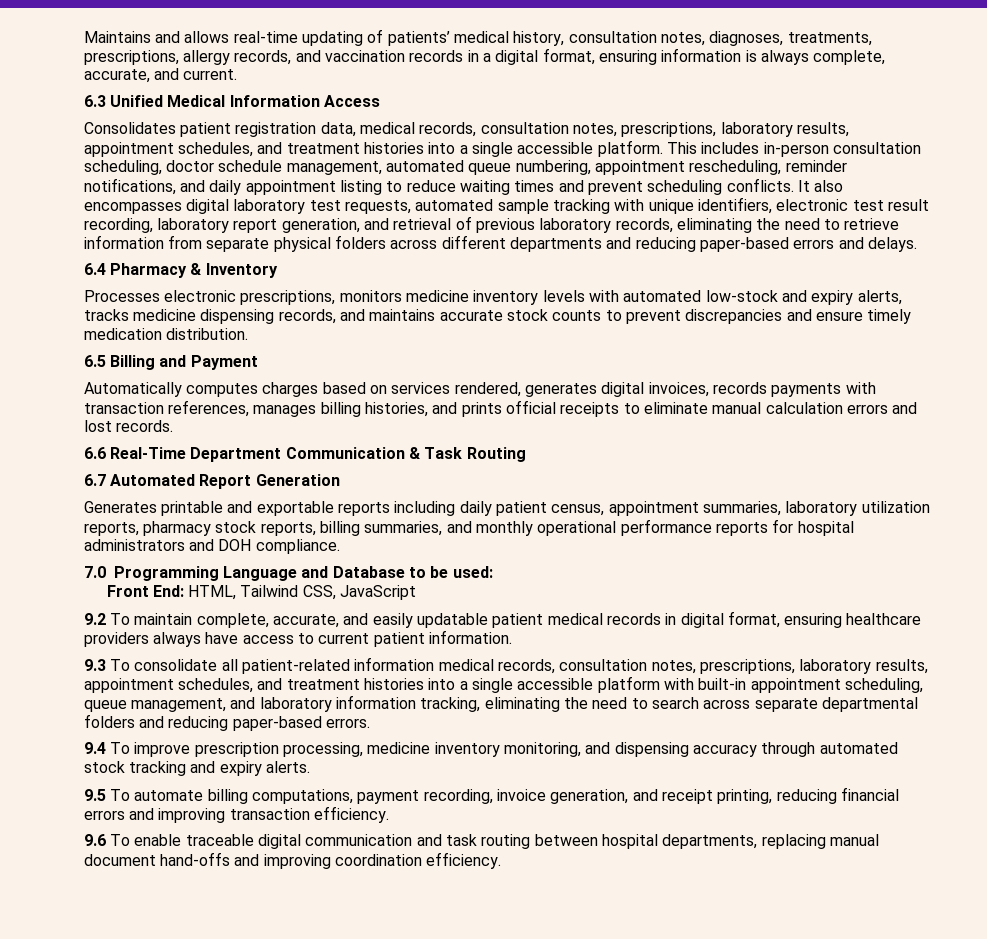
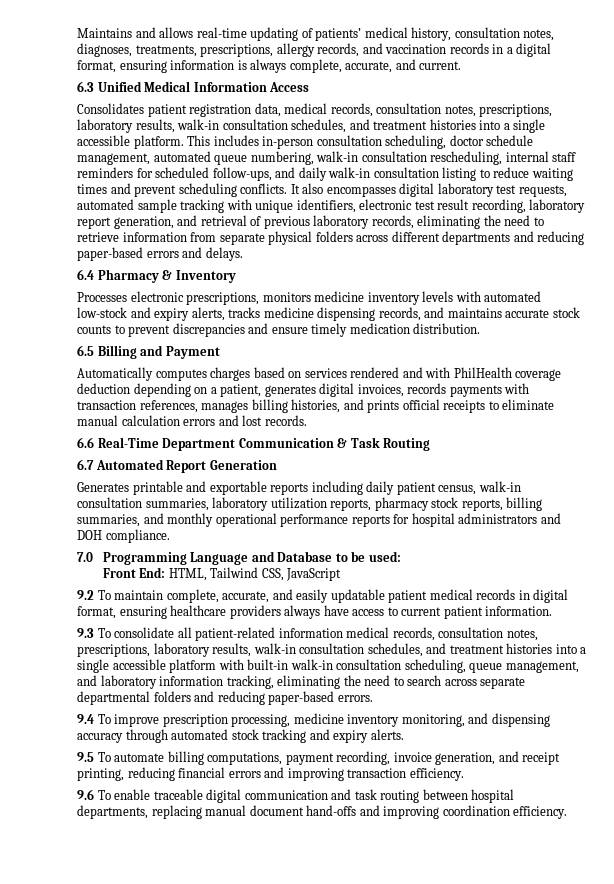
[83,142,174,157] appointment -> [177,119,288,130] walk-in consultation
[594,160,847,175] [83,178,336,195] appointment rescheduling, reminder notifications, and daily appointment -> [316,151,577,165] [77,167,439,181] walk-in consultation rescheduling, internal staff reminders for scheduled follow-ups, and daily walk-in consultation
[454,382,521,397] rendered, -> [350,367,562,381] [77,383,262,397] rendered and with PhilHealth coverage deduction depending on a patient,
[608,501,699,516] appointment -> [478,481,521,492] [77,497,143,508] walk-in consultation
[83,678,174,693] appointment -> [253,643,365,654] walk-in consultation
[750,678,841,693] appointment -> [290,659,402,670] walk-in consultation

